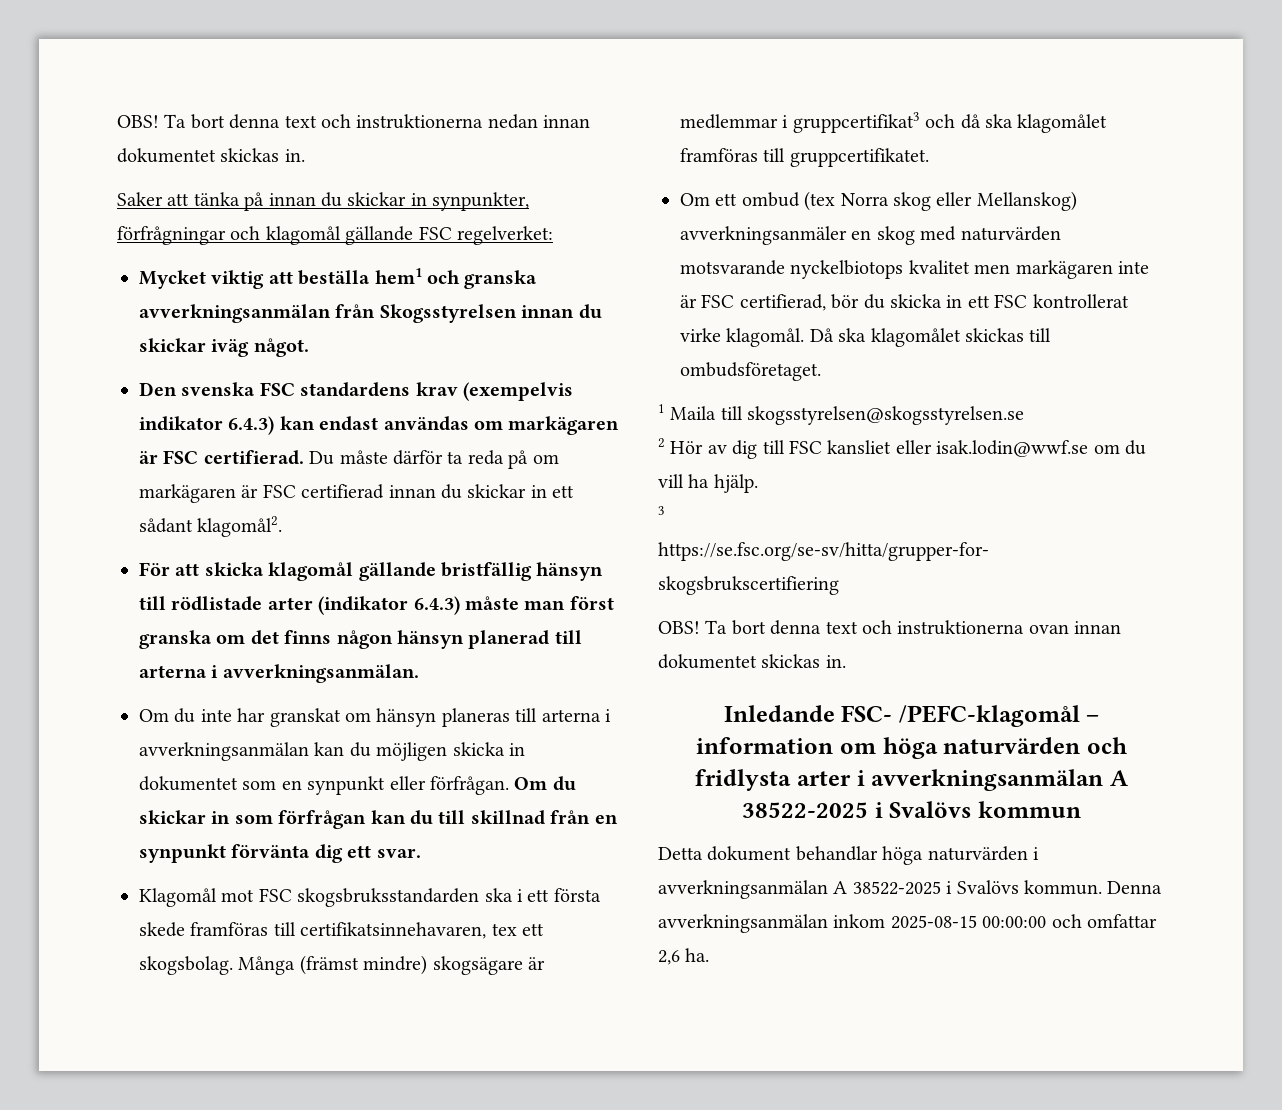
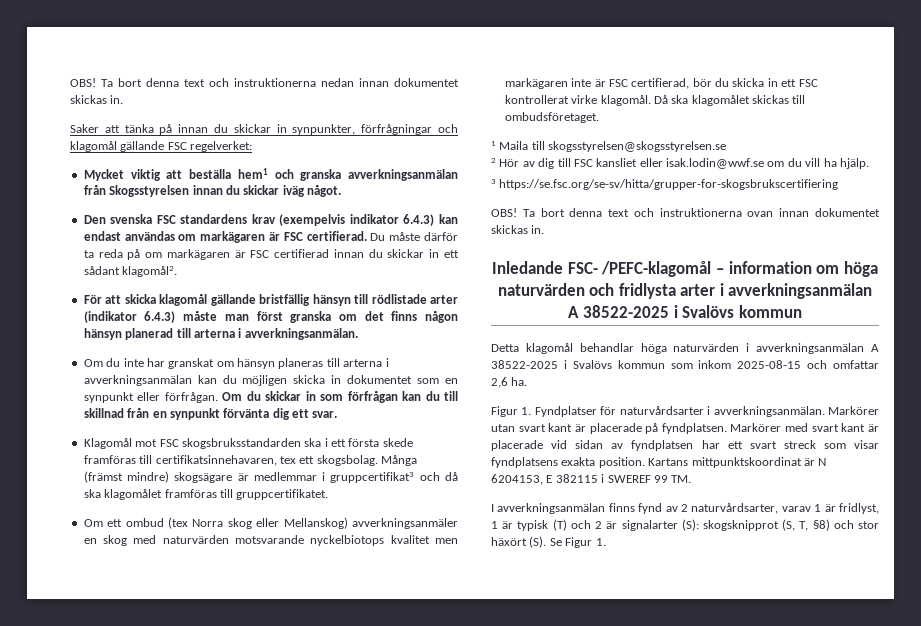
[707,846,792,861] dokument -> [525,343,573,354] klagomål
[1024,880,1163,895] [658,914,828,933] kommun. Denna avverkningsanmälan -> [617,360,693,369] kommun som
[982,916,1047,928] 00:00:00 -> (802, 364) none
(710, 955) none -> [491,406,879,417] [491,423,879,434] [491,440,879,451] [491,457,827,468] [491,474,692,485] [491,503,879,514] [491,519,879,531] [491,536,606,548] // Figur 1. Fyndplatser för naturvårdsarter i avverkningsanmälan. Markörer utan svart kant är placerade på fyndplatsen. Markörer med svart kant är placerade vid sidan av fyndplatsen har ett svart streck som visar fyndplatsens exakta position. Kartans mittpunktskoordinat är N 6204153, E 382115 i SWEREF 99 TM. // I avverkningsanmälan finns fynd av 2 naturvårdsarter, varav 1 är fridlyst, 1 är typisk (T) och 2 är signalarter (S): skogsknipprot (S, T, §8) och stor häxört (S). Se Figur 1.

